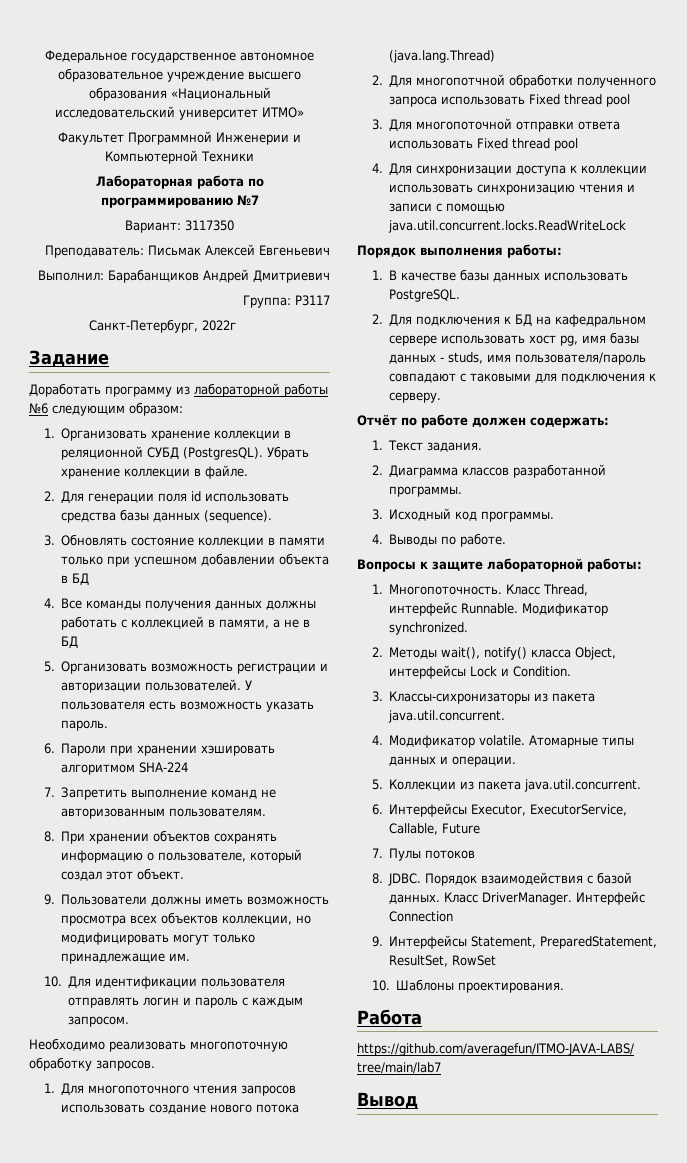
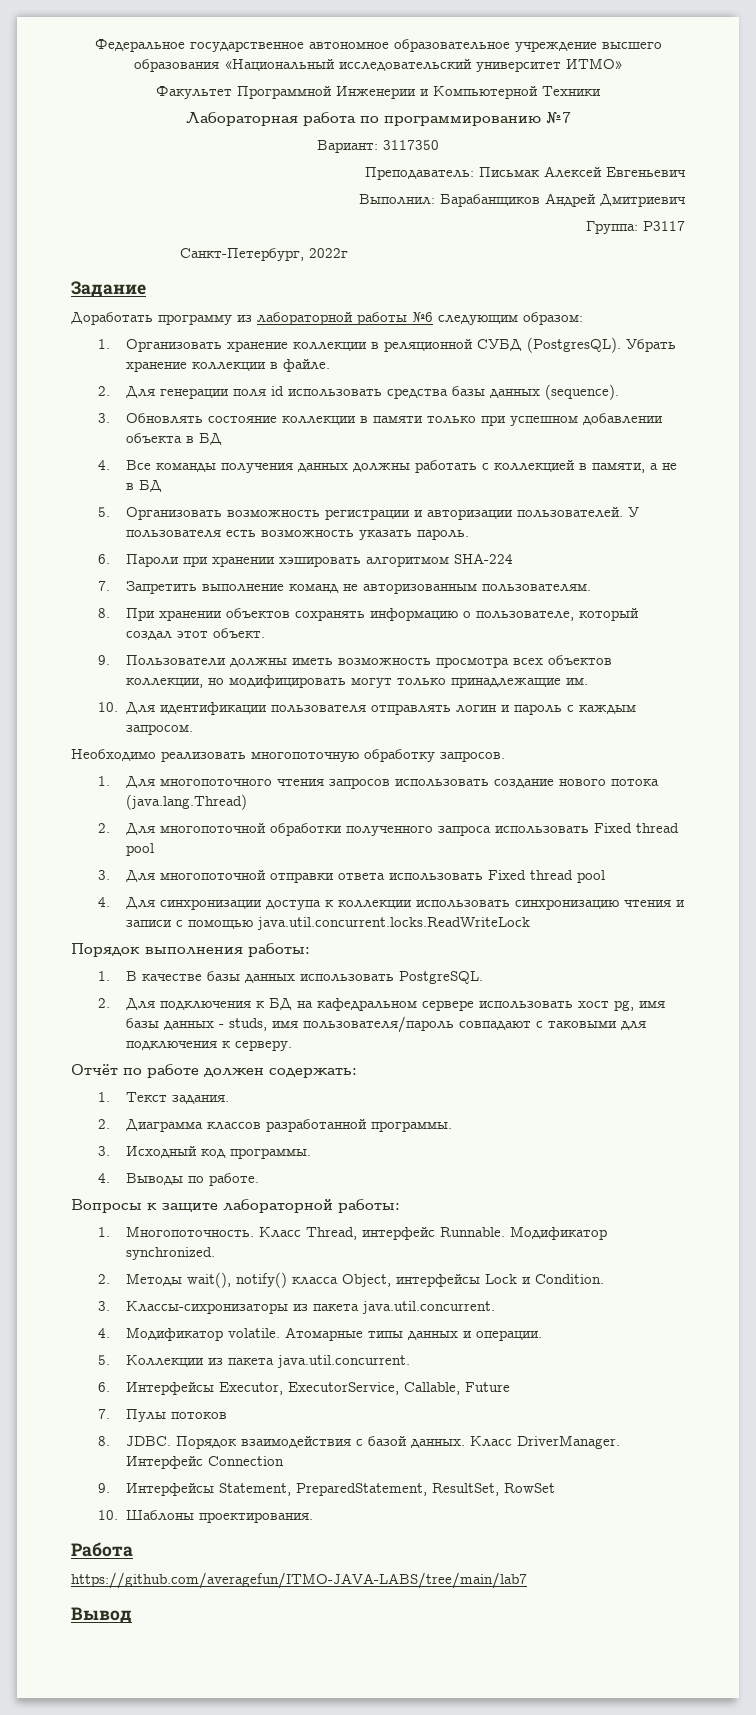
[416,74,506,86] многопотчной -> [159,823,266,833] многопоточной

